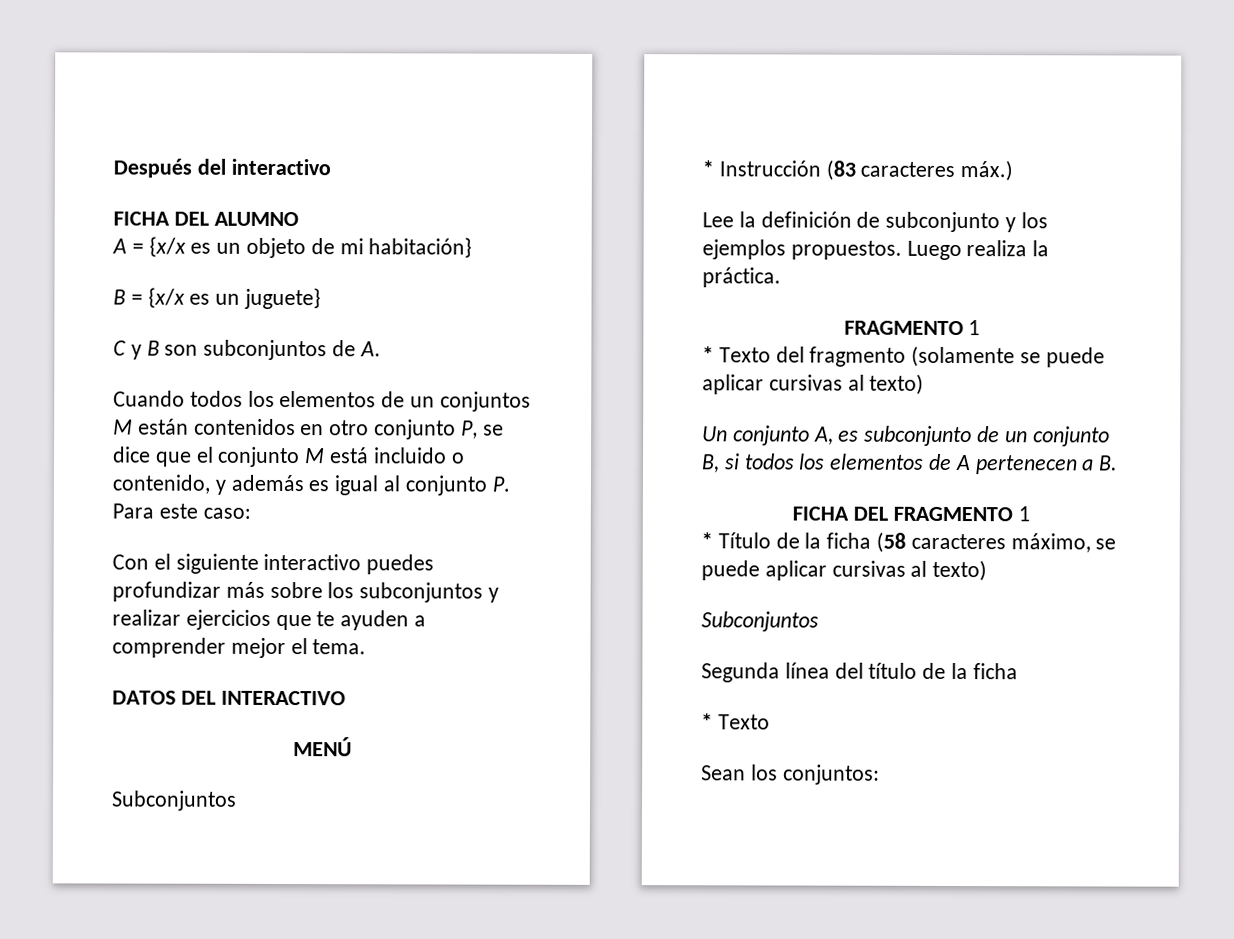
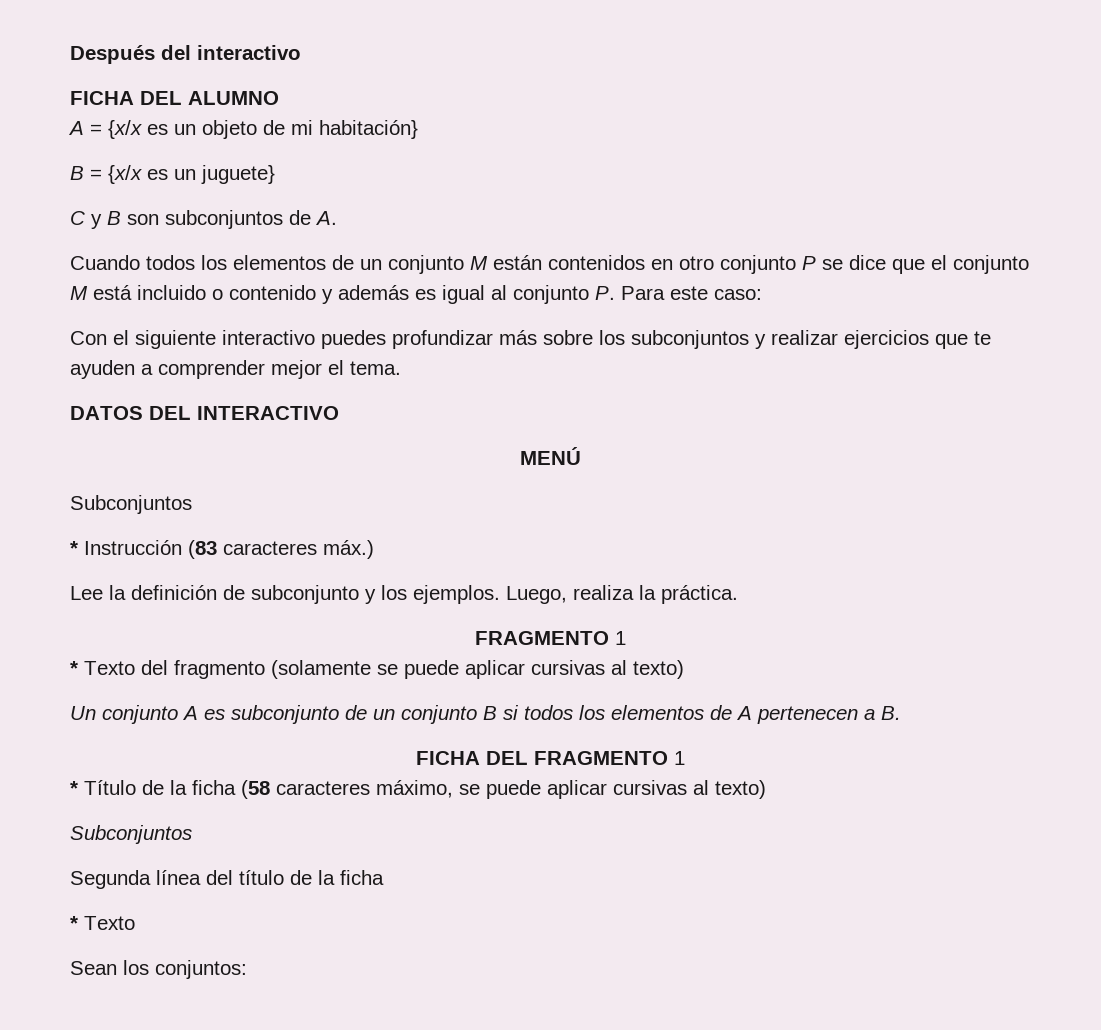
[439,391,531,412] conjuntos -> [388,255,464,274] conjunto
[460,420,478,439] P, -> [802,256,816,270] P
[112,474,210,494] contenido, -> [229,285,316,300] contenido
[702,239,962,261] ejemplos propuestos. Luego -> [413,585,567,604] ejemplos. Luego,
[813,426,834,445] A, -> [182,706,198,720] A
[701,454,720,473] B, -> [483,706,497,720] B

